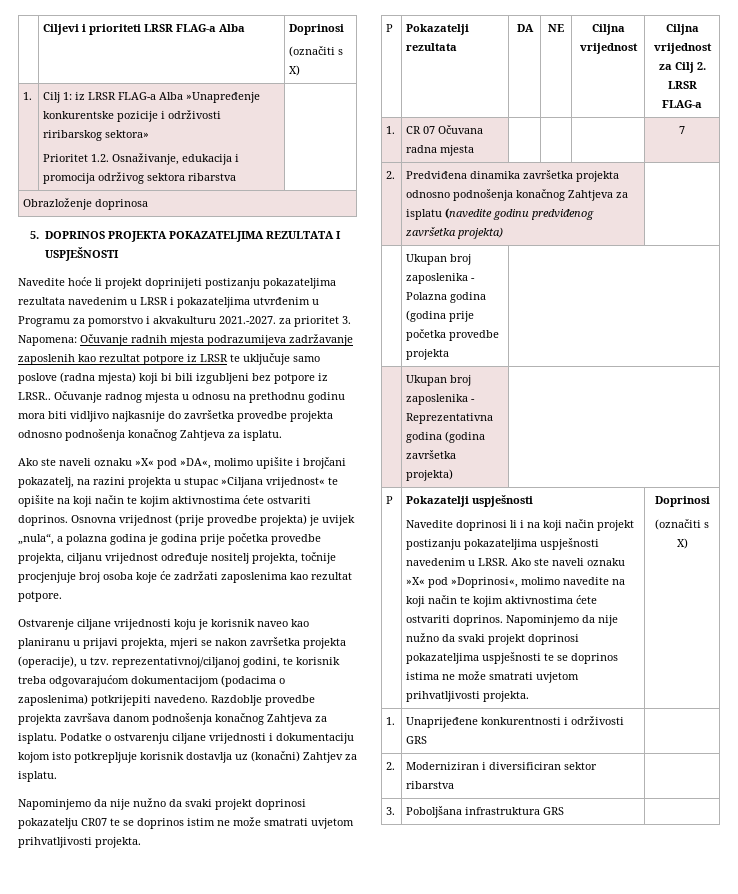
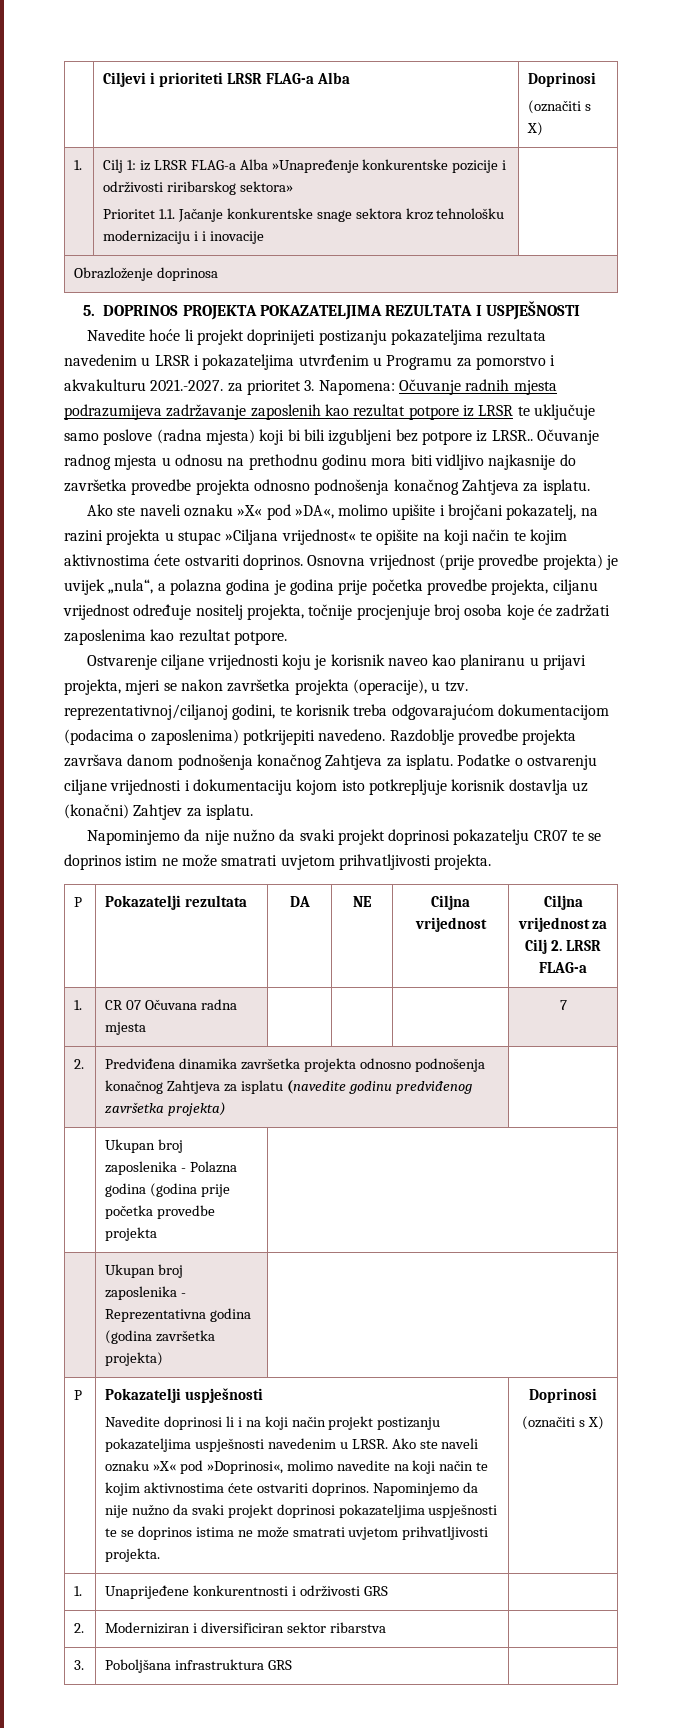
[91,153,240,165] [43,172,237,184] 1.2. Osnaživanje, edukacija i promocija održivog sektora ribarstva -> [158,208,505,222] [103,230,264,244] 1.1. Jačanje konkurentske snage sektora kroz tehnološku modernizaciju i i inovacije

